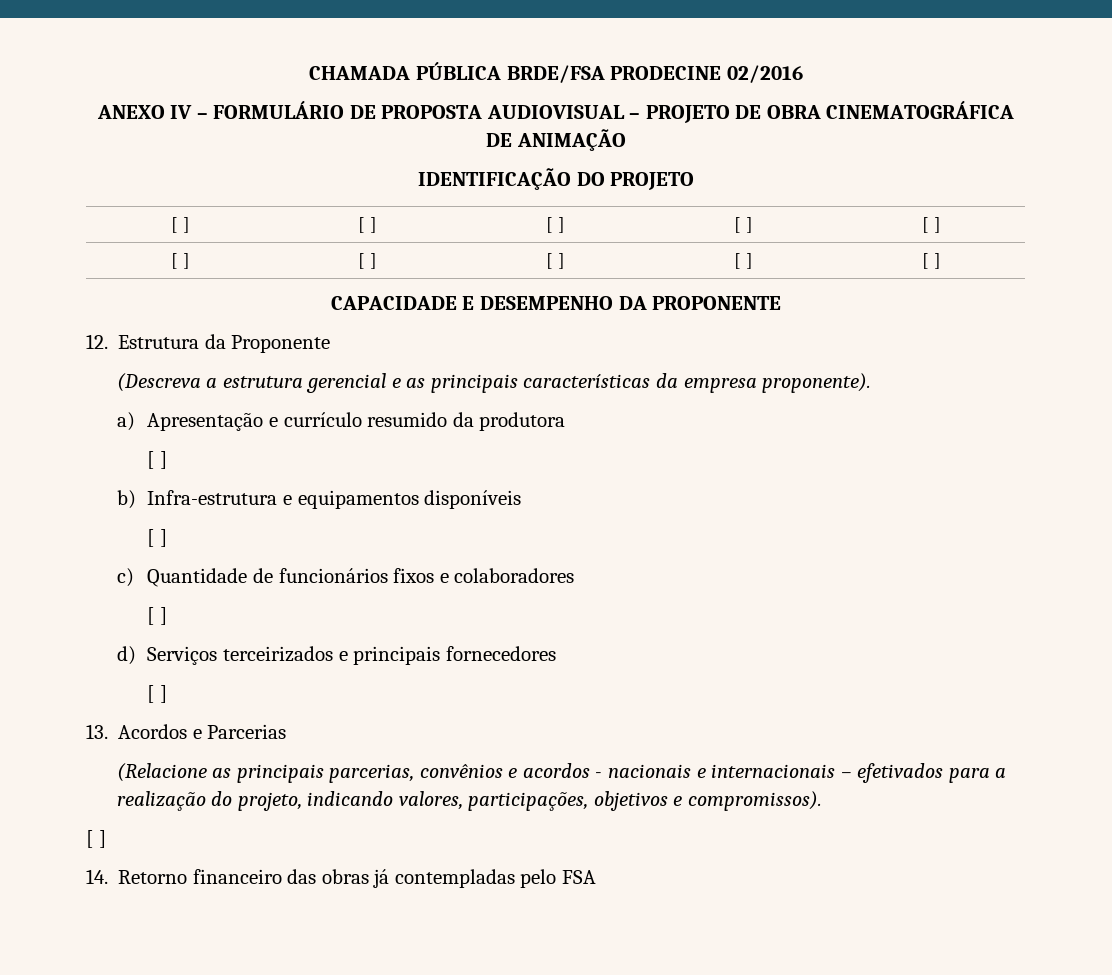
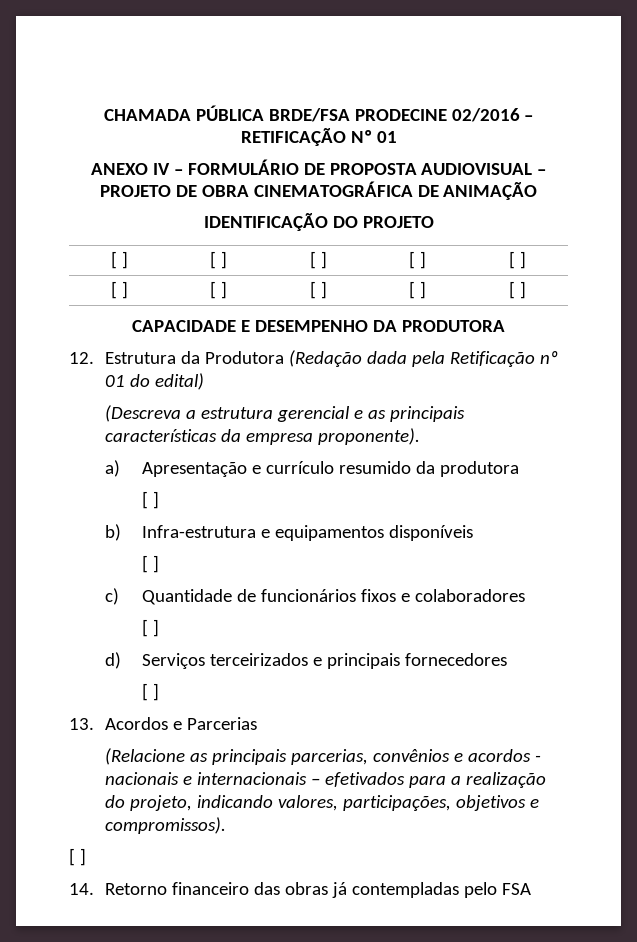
(803, 74) none -> [524,115,534,121] [240,128,397,146] – RETIFICAÇÃO Nº 01
[652,296,782,310] PROPONENTE -> [401,320,505,332] PRODUTORA
[231,335,331,353] Proponente -> [205,350,559,367] [105,373,205,390] Produtora (Redação dada pela Retificação nº 01 do edital)

